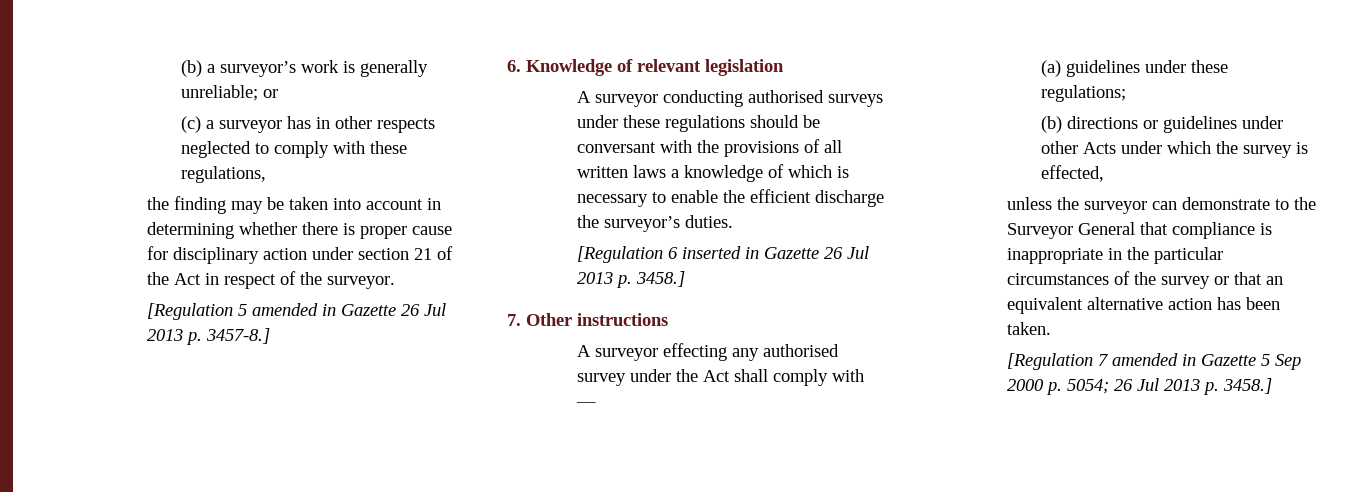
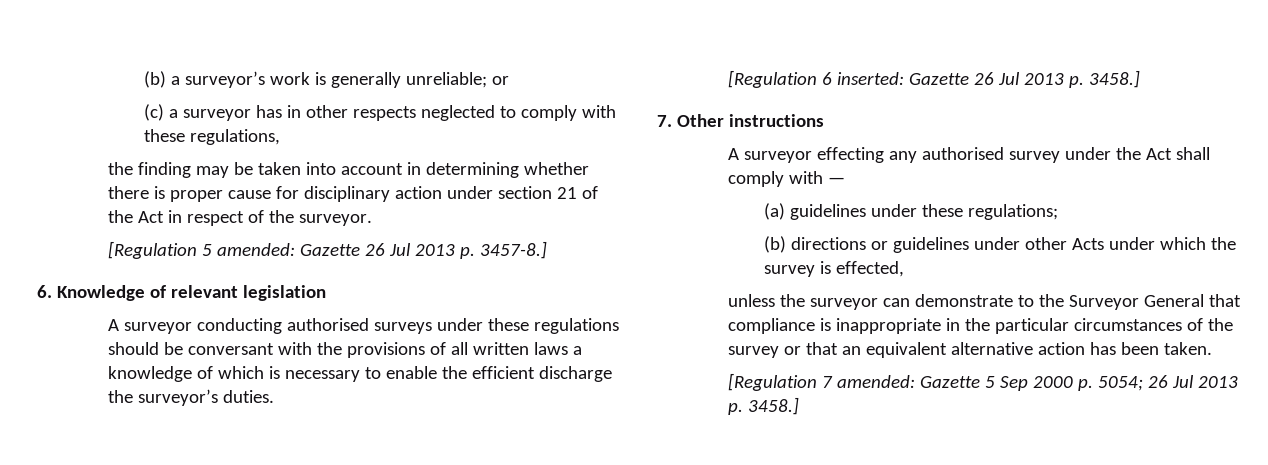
[251,303,336,316] amended in -> [217,243,296,256] amended:
[681,246,759,259] inserted in -> [837,72,905,85] inserted:
[1111,353,1196,366] amended in -> [837,375,916,388] amended:

